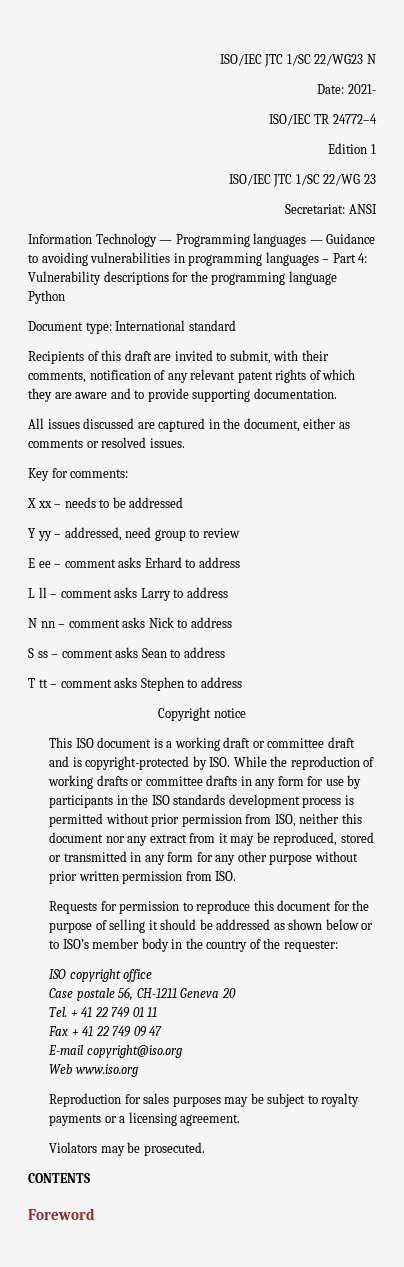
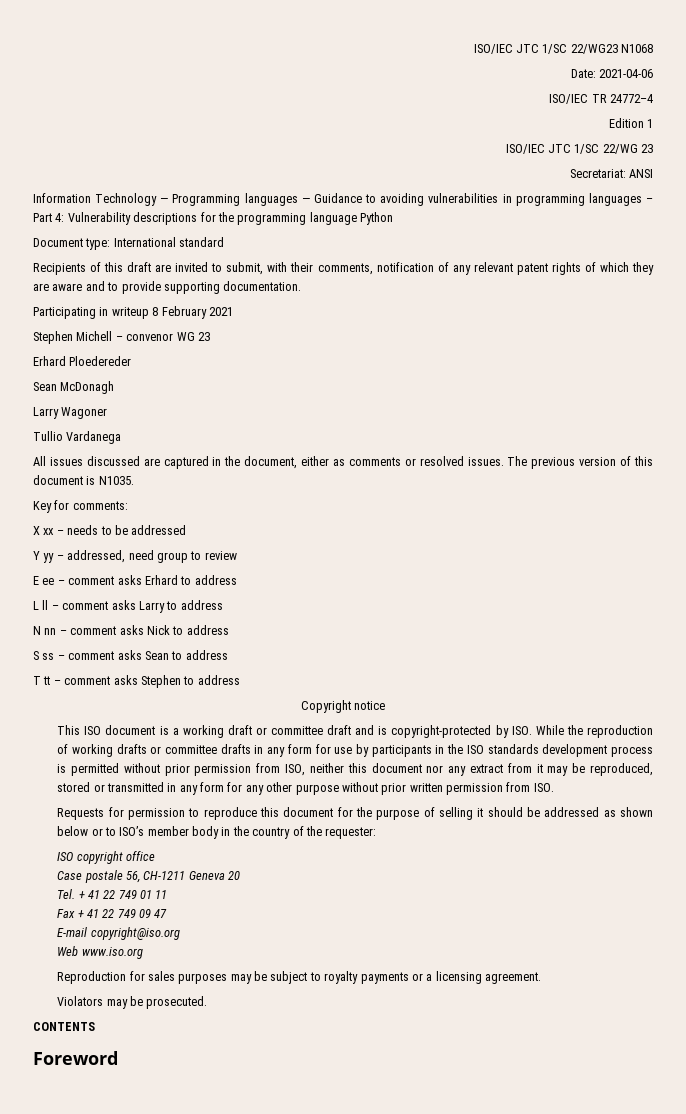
[367,54,376,64] N -> [621,44,653,53] N1068
[348,84,376,94] 2021- -> [599,69,653,78] 2021-04-06
(337, 393) none -> [33,306,233,319] [33,331,210,344] [33,356,132,366] [33,381,115,394] [33,407,108,419] [33,431,122,444] // Participating in writeup 8 February 2021 // Stephen Michell – convenor WG 23 // Erhard Ploedereder // Sean McDonagh // Larry Wagoner // Tullio Vardanega
(185, 443) none -> [507,456,654,469] [33,475,134,485] The previous version of this document is N1035.

